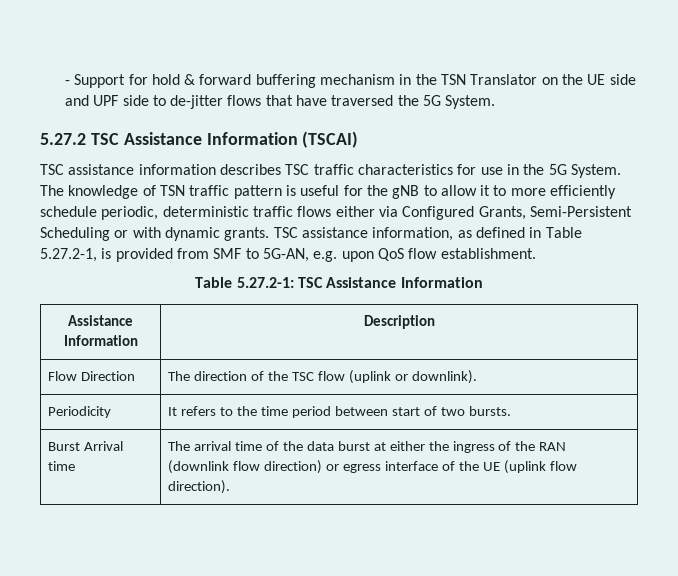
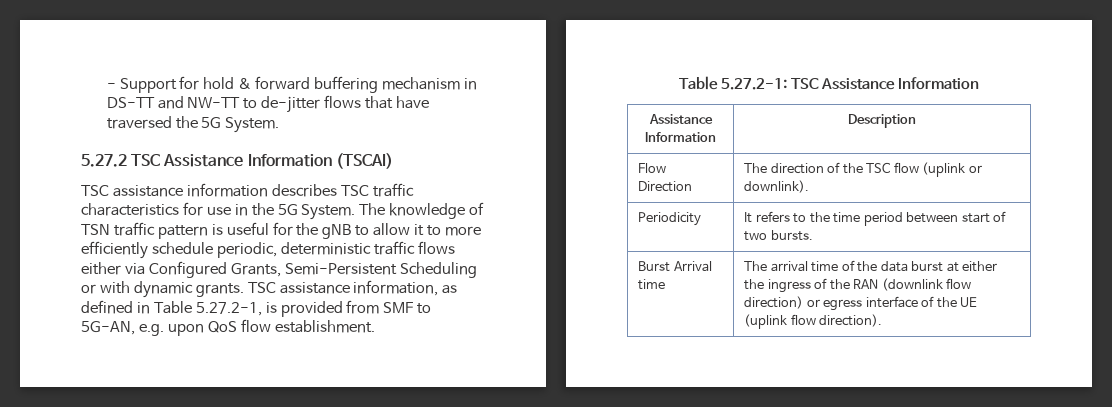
[415,74,636,85] [64,95,149,106] the TSN Translator on the UE side and UPF side -> [106,96,241,109] DS-TT and NW-TT

